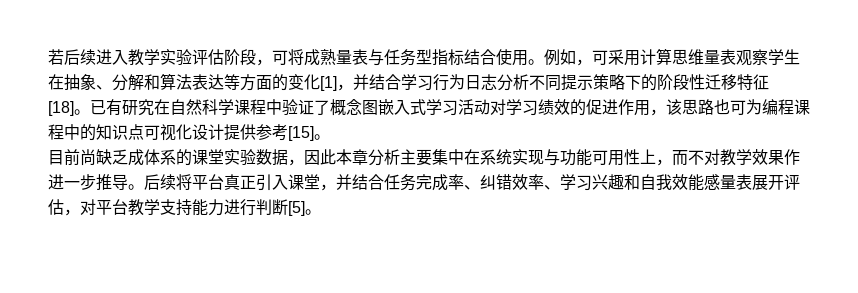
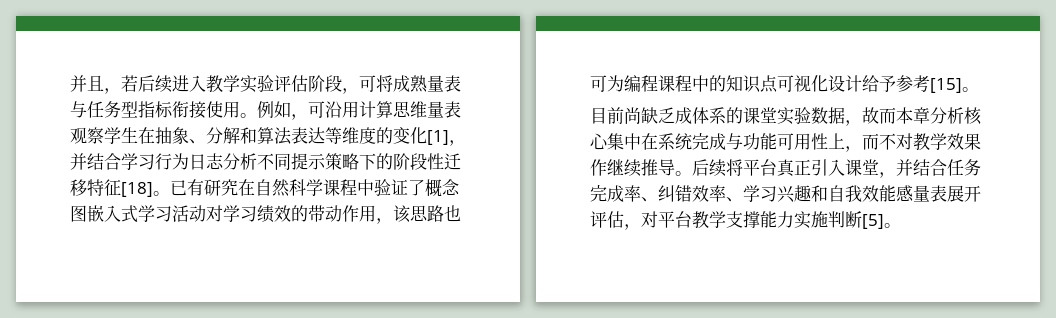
(48, 57) none -> [70,75,121,94] 并且，
[464,49,496,65] 结合 -> [172,101,206,119] 衔接
[608,49,624,65] 采 -> [325,101,342,118] 沿
[240,74,272,91] 方面 -> [342,127,376,144] 维度
[586,99,618,115] 促进 -> [308,205,342,222] 带动
[224,124,256,141] 提供 -> [862,75,896,92] 给予
[304,149,336,165] 因此 -> [862,107,896,124] 故而
[400,149,432,166] 主要 -> [964,107,982,125] [590,133,608,150] 核心
[512,149,544,165] 实现 -> [692,133,726,150] 完成
[48,174,96,190] 进一步 -> [607,159,641,177] 继续
[176,199,256,216] 持能力进行 -> [743,211,828,229] 撑能力实施

